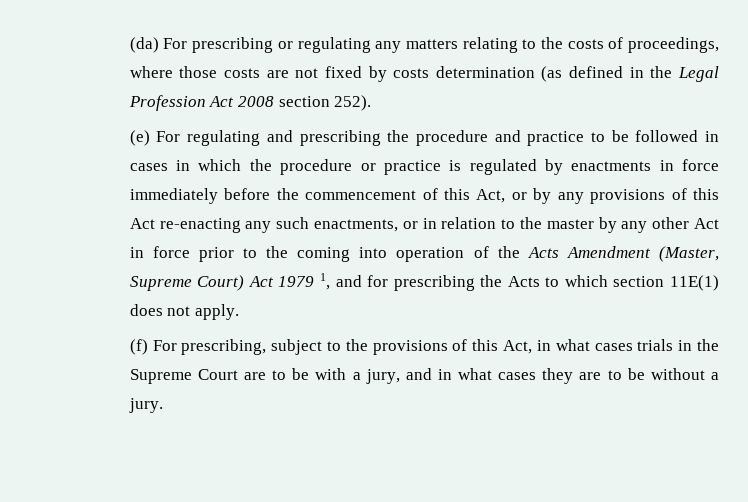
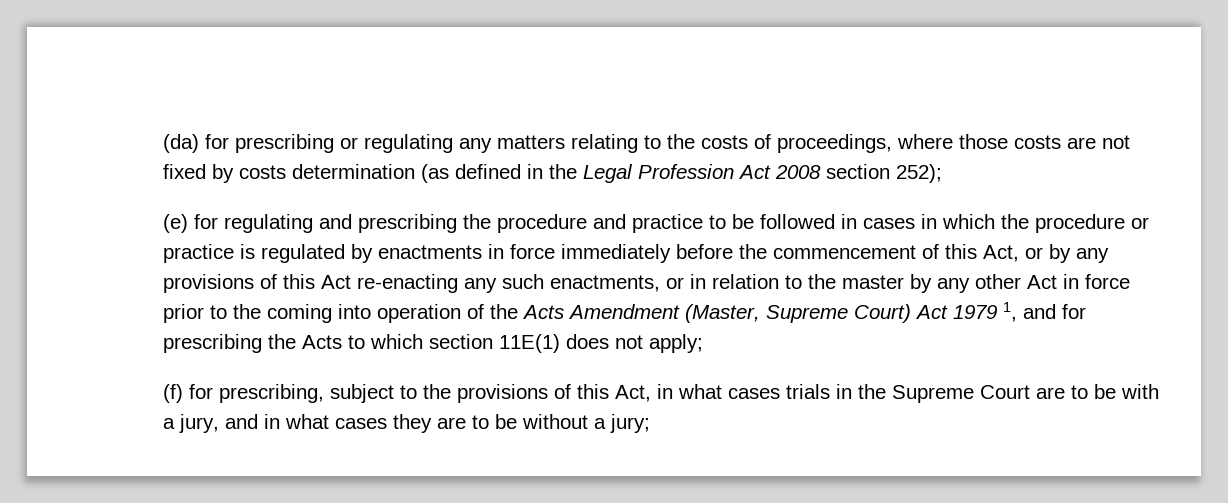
[163,38,188,49] For -> [205,134,230,149] for
[334,95,372,111] 252). -> [896,164,943,183] 252);
[156,131,181,142] For -> [194,214,219,229] for
[194,304,239,320] apply. -> [649,334,704,353] apply;
[152,340,177,351] For -> [189,384,214,399] for
[128,398,163,413] jury. -> [610,414,651,433] jury;

